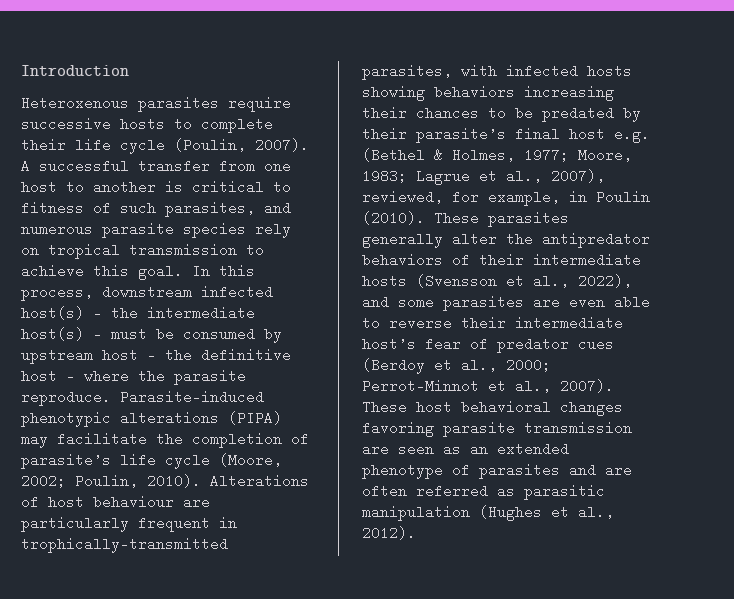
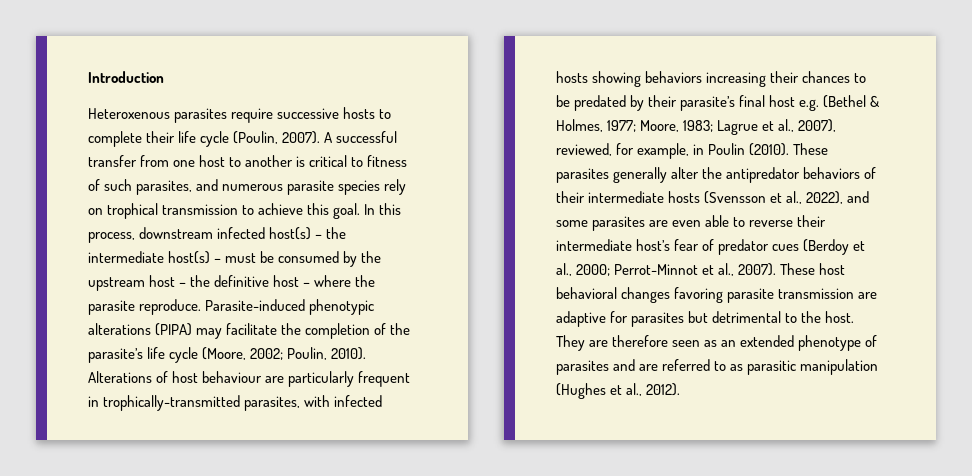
[48,243,120,259] tropical -> [107,203,159,219] trophical
(282, 335) none -> [361,251,382,263] the
(309, 439) none -> [390,323,411,335] the
(389, 449) none -> [556,311,855,327] [556,335,669,351] adaptive for parasites but detrimental to the host. They are therefore
[362,484,488,498] often referred -> [662,359,727,371] referred to

